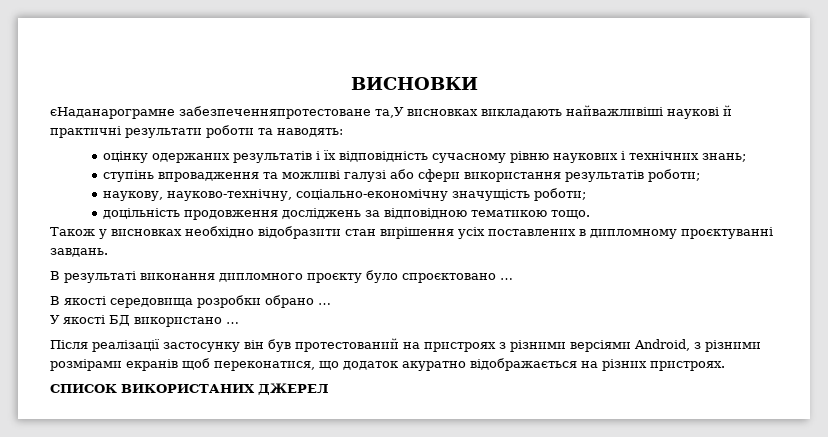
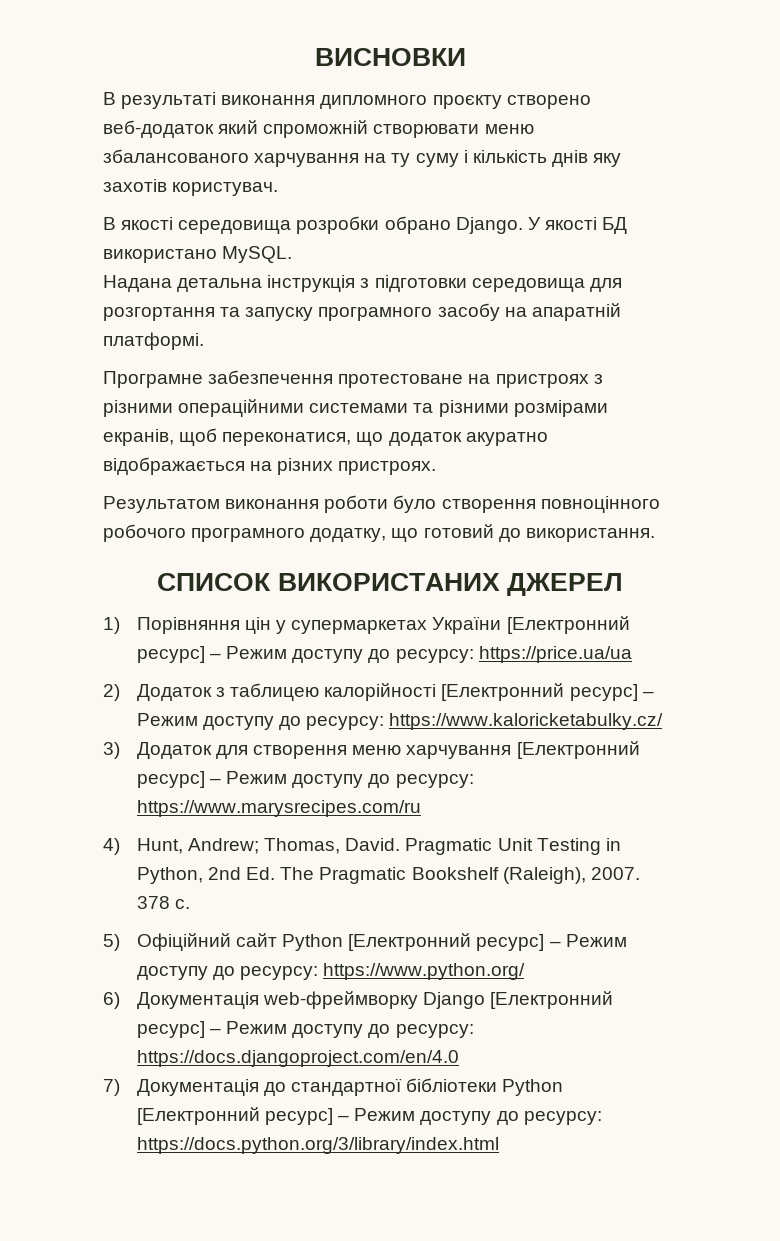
[50,105,732,119] [50,125,343,138] [102,150,746,163] [102,169,700,182] [102,188,586,201] [102,208,590,220] [50,226,773,239] [50,248,108,257] // єНаданарограмне забезпеченняпротестоване та,У висновках викладають найважливіші наукові й практичні результати роботи та наводять: // оцінку одержаних результатів і їх відповідність сучасному рівню наукових і технічних знань; // ступінь впровадження та можливі галузі або сфери використання результатів роботи; // наукову, науково-технічну, соціально-економічну значущість роботи; // доцільність продовження досліджень за відповідною тематикою тощо. // Також у висновках необхідно відобразити стан вирішення усіх поставлених в дипломному проєктуванні завдань. -> (466, 57) none
[366,270,513,283] було спроєктовано … -> [506,95,591,109] [103,120,534,138] [103,149,622,167] [103,179,279,196] створено веб-додаток який спроможній створювати меню збалансованого харчування на ту суму і кількість днів яку захотів користувач.
[318,303,331,305] … // -> [455,217,523,234] Django.
[226,322,239,324] [50,338,399,352] … // Після реалізації застосунку він був протестований -> [222,246,293,263] [103,275,622,292] [103,303,621,321] [103,332,204,350] [103,370,464,388] MySQL. // Надана детальна інструкція з підготовки середовища для розгортання та запуску програмного засобу на апаратній платформі. // Програмне забезпечення протестоване
[570,339,701,352] версіями Android, з -> [178,399,434,417] операційними системами та
[126,359,178,371] екранів -> [103,429,174,446] екранів,
[50,383,329,395] СПИСОК ВИКОРИСТАНИХ ДЖЕРЕЛ -> [103,495,660,513] [103,524,655,542] [157,573,623,596] [103,616,630,634] [136,646,632,663] [103,683,654,701] [136,713,664,730] [103,741,640,759] [136,771,474,788] [136,800,421,817] [103,838,621,855] [136,867,640,884] [136,896,191,909] [103,933,627,951] [136,963,526,980] [103,991,614,1009] [136,1021,474,1038] [136,1050,459,1067] [103,1078,564,1096] [136,1107,602,1125] [136,1137,499,1154] Результатом виконання роботи було створення повноцінного робочого програмного додатку, що готовий до використання. // СПИСОК ВИКОРИСТАНИХ ДЖЕРЕЛ // 1) Порівняння цін у супермаркетах України [Електронний ресурс] – Режим доступу до ресурсу: https://price.ua/ua // 2) Додаток з таблицею калорійності [Електронний ресурс] – Режим доступу до ресурсу: https://www.kaloricketabulky.cz/ // 3) Додаток для створення меню харчування [Електронний ресурс] – Режим доступу до ресурсу: https://www.marysrecipes.com/ru // 4) Hunt, Andrew; Thomas, David. Pragmatic Unit Testing in Python, 2nd Ed. The Pragmatic Bookshelf (Raleigh), 2007. 378 с. // 5) Офіційний сайт Python [Електронний ресурс] – Режим доступу до ресурсу: https://www.python.org/ // 6) Документація web-фреймворку Django [Електронний ресурс] – Режим доступу до ресурсу: https://docs.djangoproject.com/en/4.0 // 7) Документація до стандартної бібліотеки Python [Електронний ресурс] – Режим доступу до ресурсу: https://docs.python.org/3/library/index.html

